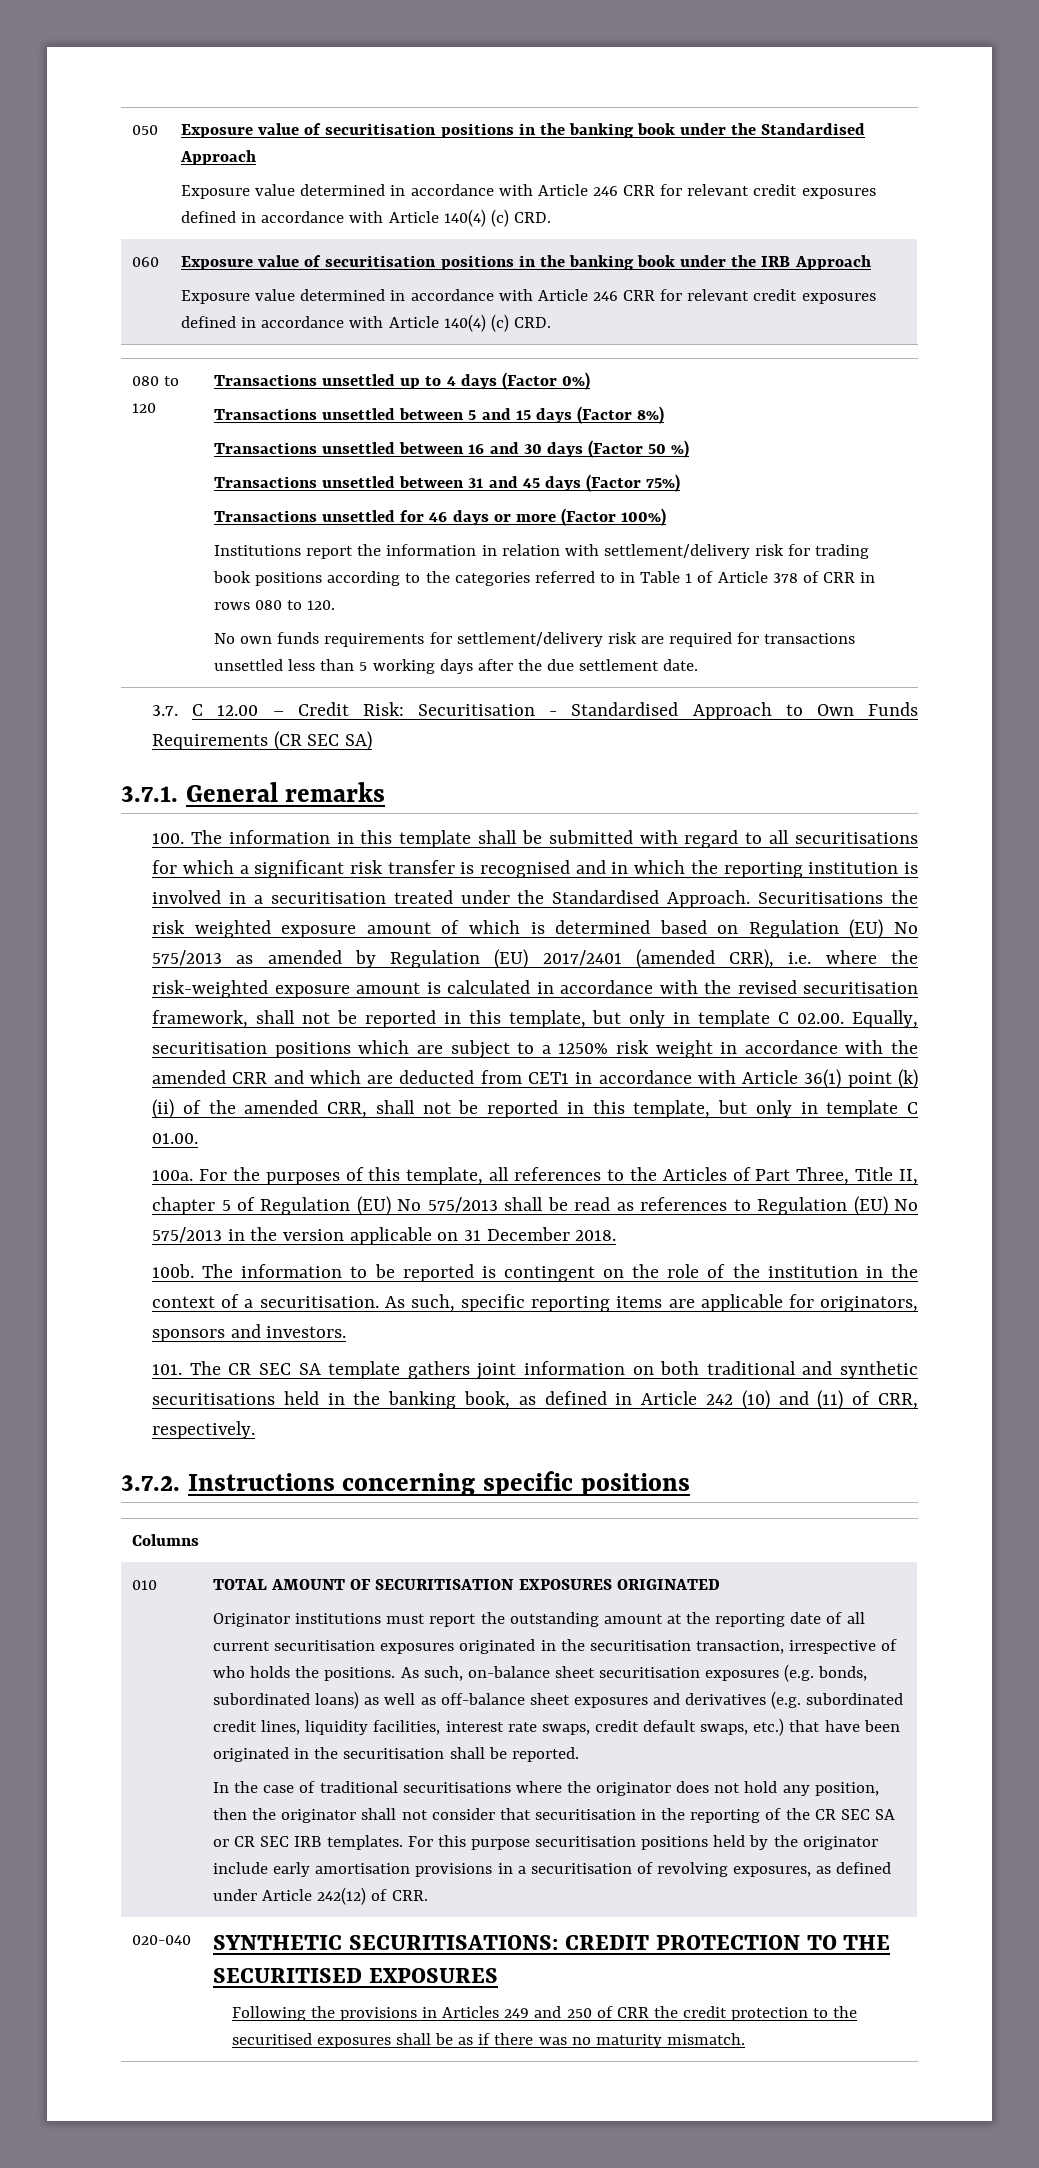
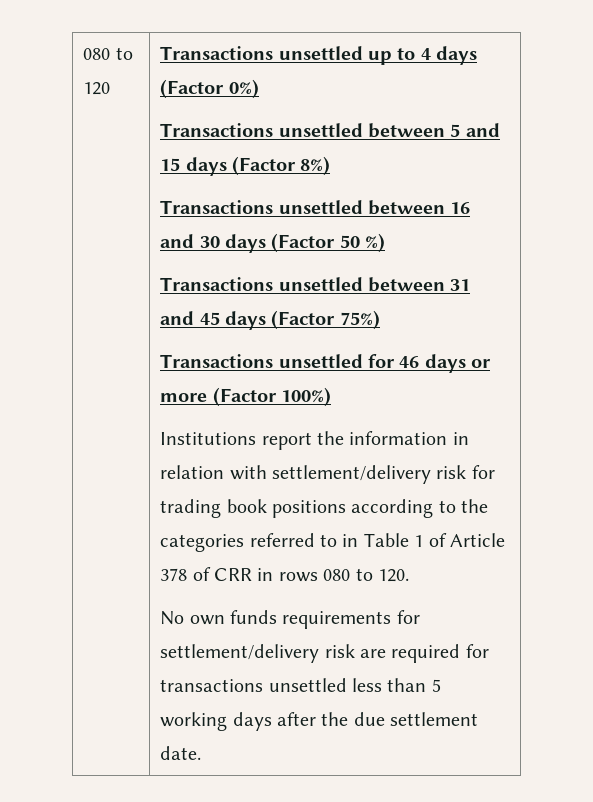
[131,125,158,135] [180,123,866,138] [179,150,256,165] [180,184,876,199] [180,209,551,227] [131,257,159,267] [180,255,871,270] [180,289,876,304] [180,314,551,332] 050 | Exposure value of securitisation positions in the banking book under the Standardised Approach // Exposure value determined in accordance with Article 246 CRR for relevant credit exposures defined in accordance with Article 140(4) (c) CRD. // 060 | Exposure value of securitisation positions in the banking book under the IRB Approach // Exposure value determined in accordance with Article 246 CRR for relevant credit exposures defined in accordance with Article 140(4) (c) CRD. // -> (83, 54) none
[152,702,919,720] [152,731,373,751] [121,782,386,802] [152,830,918,848] [152,860,918,878] [152,890,918,908] [152,919,918,939] [152,949,919,969] [152,980,918,998] [152,1010,919,1028] [152,1040,919,1059] [152,1069,918,1089] [152,1099,918,1119] [152,1133,199,1144] [152,1167,918,1185] [152,1196,918,1216] [152,1227,617,1245] [152,1264,918,1282] [152,1294,919,1312] [152,1324,347,1342] [152,1361,919,1380] [152,1390,918,1410] [152,1421,256,1439] [121,1471,690,1496] [131,1534,199,1546] [131,1580,157,1590] [212,1579,720,1590] [212,1612,865,1627] [212,1639,898,1654] [212,1664,868,1682] [212,1691,904,1709] [212,1718,900,1736] [212,1747,579,1762] [212,1781,879,1796] [212,1808,895,1823] [212,1835,878,1850] [212,1862,892,1877] [212,1887,428,1905] [131,1935,191,1945] [212,1935,891,1950] [212,1968,498,1983] [231,2006,858,2021] [231,2033,745,2048] // 3.7. C 12.00 – Credit Risk: Securitisation - Standardised Approach to Own Funds Requirements (CR SEC SA) // 3.7.1. General remarks // 100. The information in this template shall be submitted with regard to all securitisations for which a significant risk transfer is recognised and in which the reporting institution is involved in a securitisation treated under the Standardised Approach. Securitisations the risk weighted exposure amount of which is determined based on Regulation (EU) No 575/2013 as amended by Regulation (EU) 2017/2401 (amended CRR), i.e. where the risk-weighted exposure amount is calculated in accordance with the revised securitisation framework, shall not be reported in this template, but only in template C 02.00. Equally, securitisation positions which are subject to a 1250% risk weight in accordance with the amended CRR and which are deducted from CET1 in accordance with Article 36(1) point (k) (ii) of the amended CRR, shall not be reported in this template, but only in template C 01.00. // 100a. For the purposes of this template, all references to the Articles of Part Three, Title II, chapter 5 of Regulation (EU) No 575/2013 shall be read as references to Regulation (EU) No 575/2013 in the version applicable on 31 December 2018. // 100b. The information to be reported is contingent on the role of the institution in the context of a securitisation. As such, specific reporting items are applicable for originators, sponsors and investors. // 101. The CR SEC SA template gathers joint information on both traditional and synthetic securitisations held in the banking book, as defined in Article 242 (10) and (11) of CRR, respectively. // 3.7.2. Instructions concerning specific positions // Columns // 010 | TOTAL AMOUNT OF SECURITISATION EXPOSURES ORIGINATED // Originator institutions must report the outstanding amount at the reporting date of all current securitisation exposures originated in the securitisation transaction, irrespective of who holds the positions. As such, on-balance sheet securitisation exposures (e.g. bonds, subordinated loans) as well as off-balance sheet exposures and derivatives (e.g. subordinated credit lines, liquidity facilities, interest rate swaps, credit default swaps, etc.) that have been originated in the securitisation shall be reported. // In the case of traditional securitisations where the originator does not hold any position, then the originator shall not consider that securitisation in the reporting of the CR SEC SA or CR SEC IRB templates. For this purpose securitisation positions held by the originator include early amortisation provisions in a securitisation of revolving exposures, as defined under Article 242(12) of CRR. // 020-040 | SYNTHETIC SECURITISATIONS: CREDIT PROTECTION TO THE SECURITISED EXPOSURES // Following the provisions in Articles 249 and 250 of CRR the credit protection to the securitised exposures shall be as if there was no maturity mismatch. -> (202, 753) none

